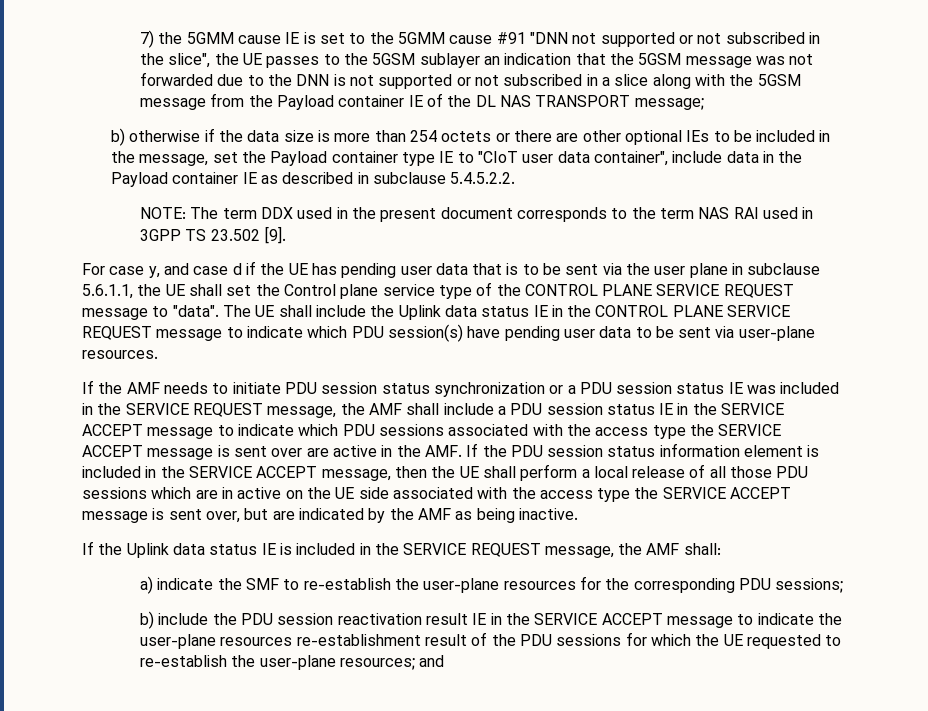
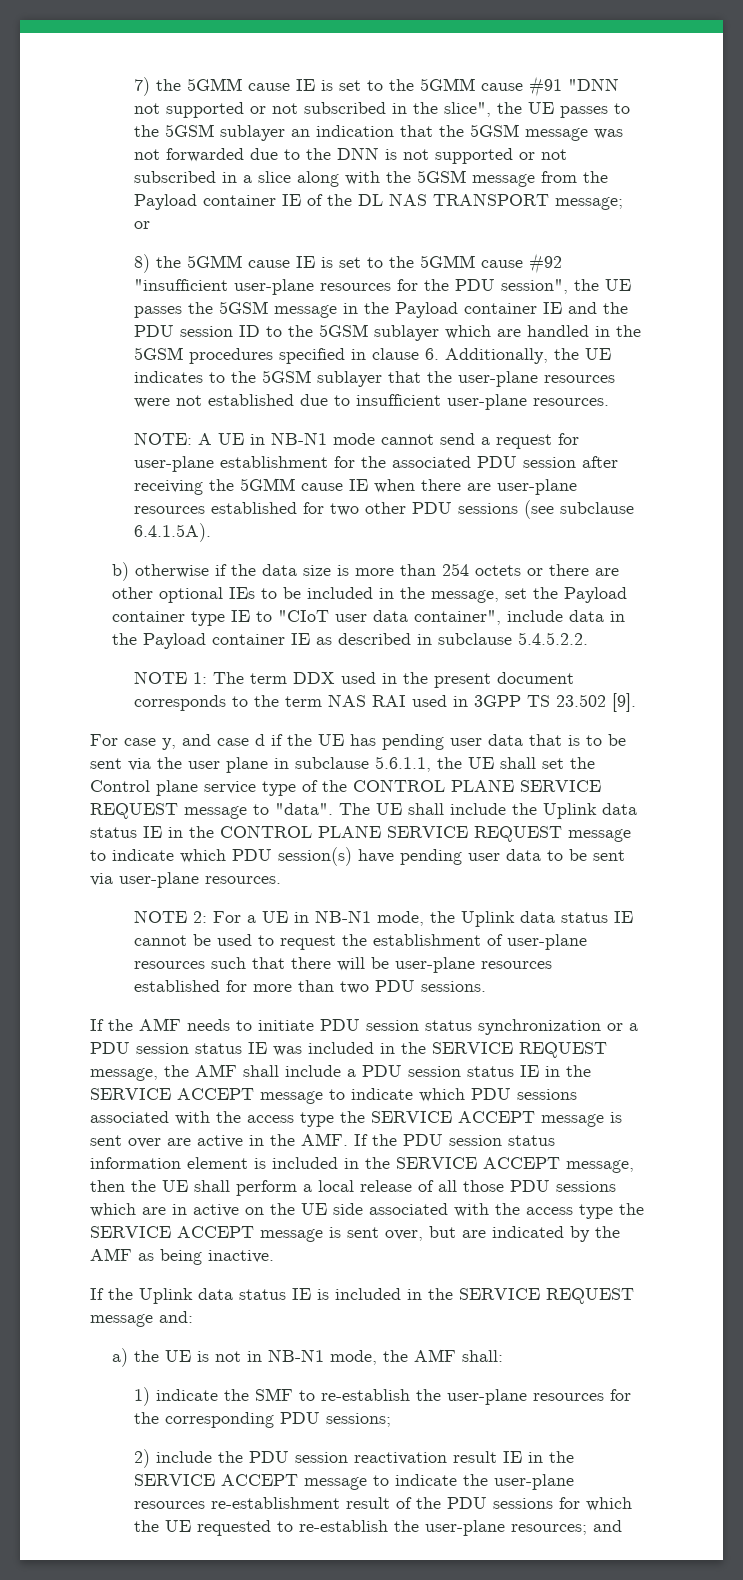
(704, 104) none -> [134,221,151,229] [134,253,563,274] [134,279,632,295] [134,301,629,318] [134,324,642,341] [134,347,612,364] [134,370,616,387] [134,394,610,410] [134,432,580,449] [134,456,619,472] [134,478,578,495] [134,500,635,519] [134,523,212,542] or // 8) the 5GMM cause IE is set to the 5GMM cause #92 "insufficient user-plane resources for the PDU session", the UE passes the 5GSM message in the Payload container IE and the PDU session ID to the 5GSM sublayer which are handled in the 5GSM procedures specified in clause 6. Additionally, the UE indicates to the 5GSM sublayer that the user-plane resources were not established due to insufficient user-plane resources. // NOTE: A UE in NB-N1 mode cannot send a request for user-plane establishment for the associated PDU session after receiving the 5GMM cause IE when there are user-plane resources established for two other PDU sessions (see subclause 6.4.1.5A).
[140,207,187,219] NOTE: -> [134,671,208,684] NOTE 1:
(158, 354) none -> [134,910,634,927] [134,934,588,950] [134,957,553,973] [134,980,487,994] // NOTE 2: For a UE in NB-N1 mode, the Uplink data status IE cannot be used to request the establishment of user-plane resources such that there will be user-plane resources established for more than two PDU sessions.
[544,546,614,558] message, -> [90,1311,193,1327] [112,1348,378,1367] message and: // a) the UE is not in NB-N1 mode,
[140,576,154,594] a) -> [134,1387,151,1406] 1)
[140,611,155,629] b) -> [134,1449,151,1468] 2)

